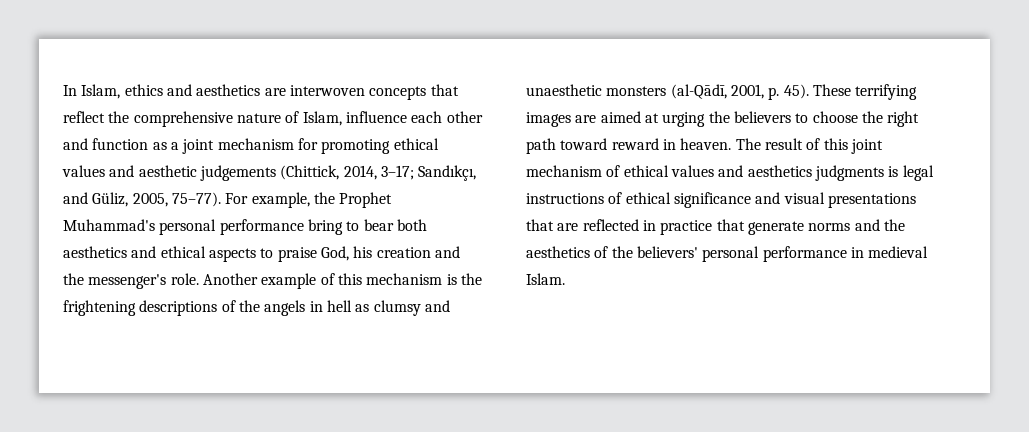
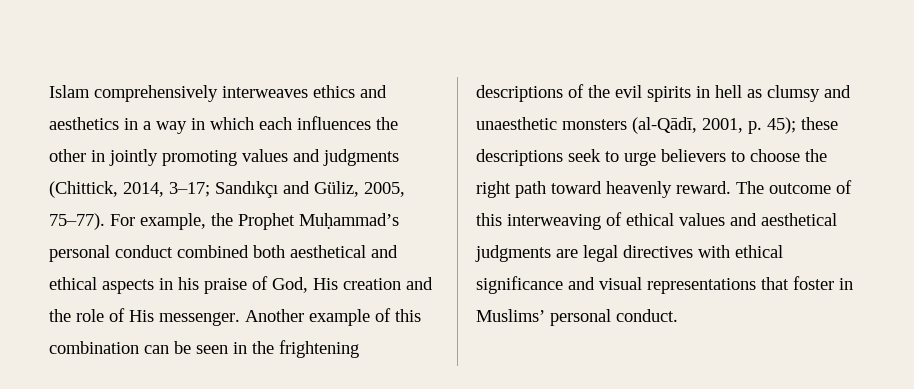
[63,84,459,100] [63,111,483,127] [63,138,439,154] [62,165,276,181] In Islam, ethics and aesthetics are interwoven concepts that reflect the comprehensive nature of Islam, influence each other and function as a joint mechanism for promoting ethical values and aesthetic judgements -> [49,85,387,102] [49,116,398,134] [49,149,399,166] Islam comprehensively interweaves ethics and aesthetics in a way in which each influences the other in jointly promoting values and judgments
[418,165,477,181] Sandıkçı, -> [215,181,278,198] Sandıkçı
[63,219,427,235] [63,246,460,262] [63,273,457,289] Muhammad's personal performance bring to bear both aesthetics and ethical aspects to praise God, his creation and the messenger's role. Another example of this mechanism is -> [299,213,399,229] [49,245,398,262] [49,276,433,294] [49,308,421,326] [49,341,247,354] Muḥammad’s personal conduct combined both aesthetical and ethical aspects in his praise of God, His creation and the role of His messenger. Another example of this combination can be seen in
[264,300,306,316] angels -> [615,85,691,102] evil spirits
[783,84,918,100] [526,111,730,127] 45). These terrifying images are aimed at urging the -> [767,117,838,134] [476,149,656,166] 45); these descriptions seek to urge
[611,138,883,154] [526,165,934,181] [526,192,916,208] [526,219,905,235] [526,246,929,262] [526,273,565,285] reward in heaven. The result of this joint mechanism of ethical values and aesthetics judgments is legal instructions of ethical significance and visual presentations that are reflected in practice that generate norms and the aesthetics of the believers' personal performance in medieval Islam. -> [606,180,852,198] [476,212,837,230] [475,245,783,262] [476,276,853,294] [476,309,678,326] heavenly reward. The outcome of this interweaving of ethical values and aesthetical judgments are legal directives with ethical significance and visual representations that foster in Muslims’ personal conduct.

